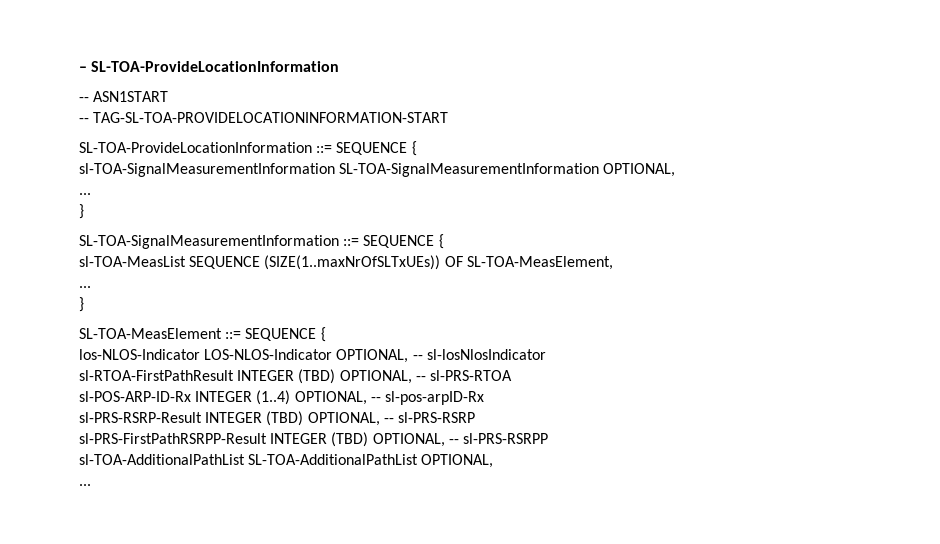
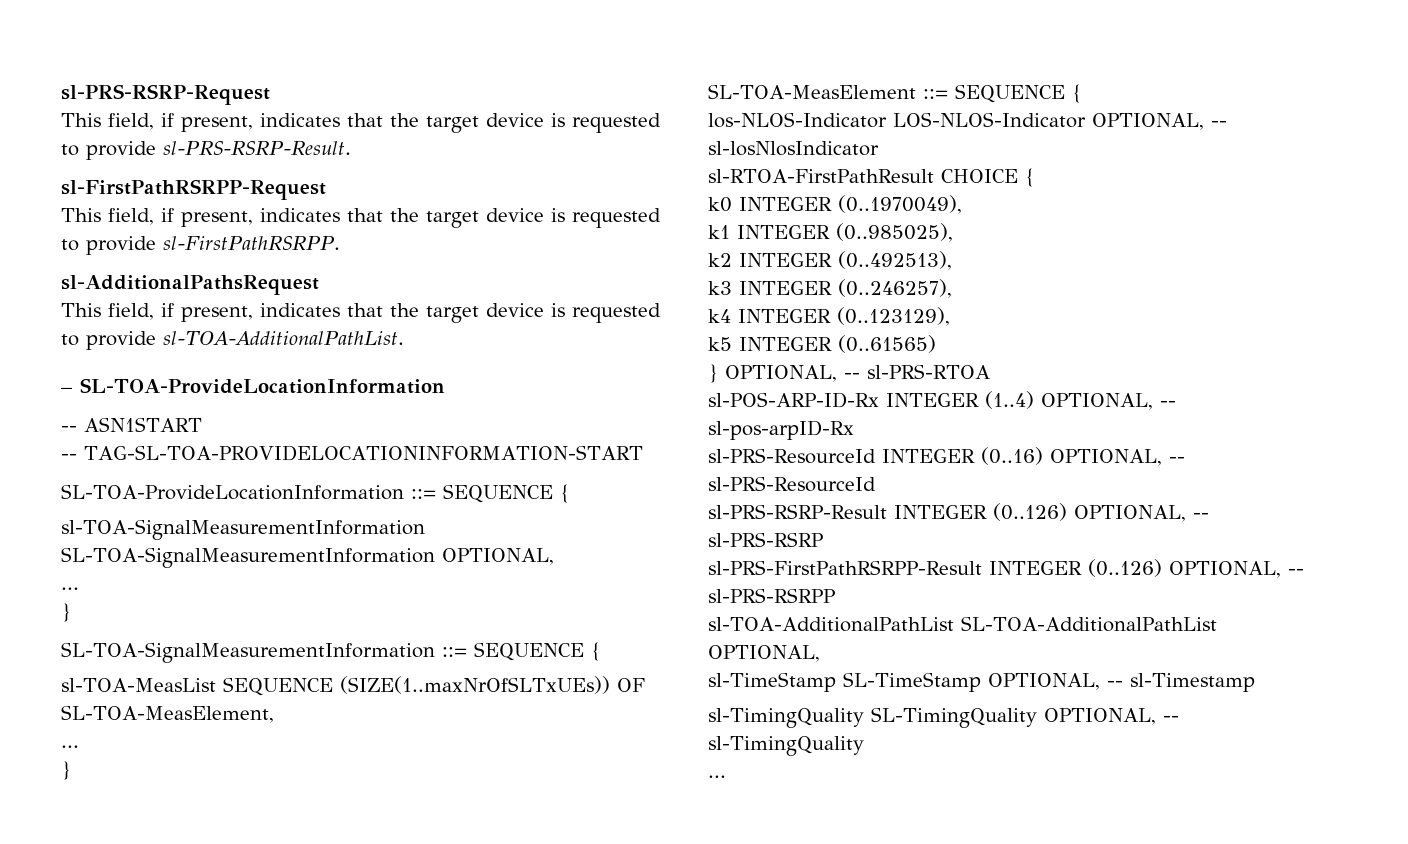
(79, 69) none -> [61,84,270,105] [61,113,661,133] [61,141,351,160] [61,179,326,200] [61,208,661,228] [61,236,340,255] [61,275,319,295] [61,303,661,323] [61,331,404,350] sl-PRS-RSRP-Request // This field, if present, indicates that the target device is requested to provide sl-PRS-RSRP-Result. // sl-FirstPathRSRPP-Request // This field, if present, indicates that the target device is requested to provide sl-FirstPathRSRPP. // sl-AdditionalPathsRequest // This field, if present, indicates that the target device is requested to provide sl-TOA-AdditionalPathList. //
[237,369,336,384] INTEGER (TBD) -> [940,168,1035,187] [708,195,962,214] [708,223,953,242] [708,251,952,270] [708,279,952,298] [708,307,950,326] [708,335,936,353] [708,364,718,383] CHOICE { // k0 INTEGER (0..1970049), // k1 INTEGER (0..985025), // k2 INTEGER (0..492513), // k3 INTEGER (0..246257), // k4 INTEGER (0..123129), // k5 INTEGER (0..61565) // }
(484, 398) none -> [708,447,1185,466] [708,476,876,492] // sl-PRS-ResourceId INTEGER (0..16) OPTIONAL, -- sl-PRS-ResourceId
[266,411,304,426] (TBD) -> [993,503,1067,521] (0..126)
[331,432,369,447] (TBD) -> [1087,559,1162,577] (0..126)
(494, 461) none -> [708,672,1255,692] [708,707,1179,728] [708,736,864,756] // sl-TimeStamp SL-TimeStamp OPTIONAL, -- sl-Timestamp // sl-TimingQuality SL-TimingQuality OPTIONAL, -- sl-TimingQuality

